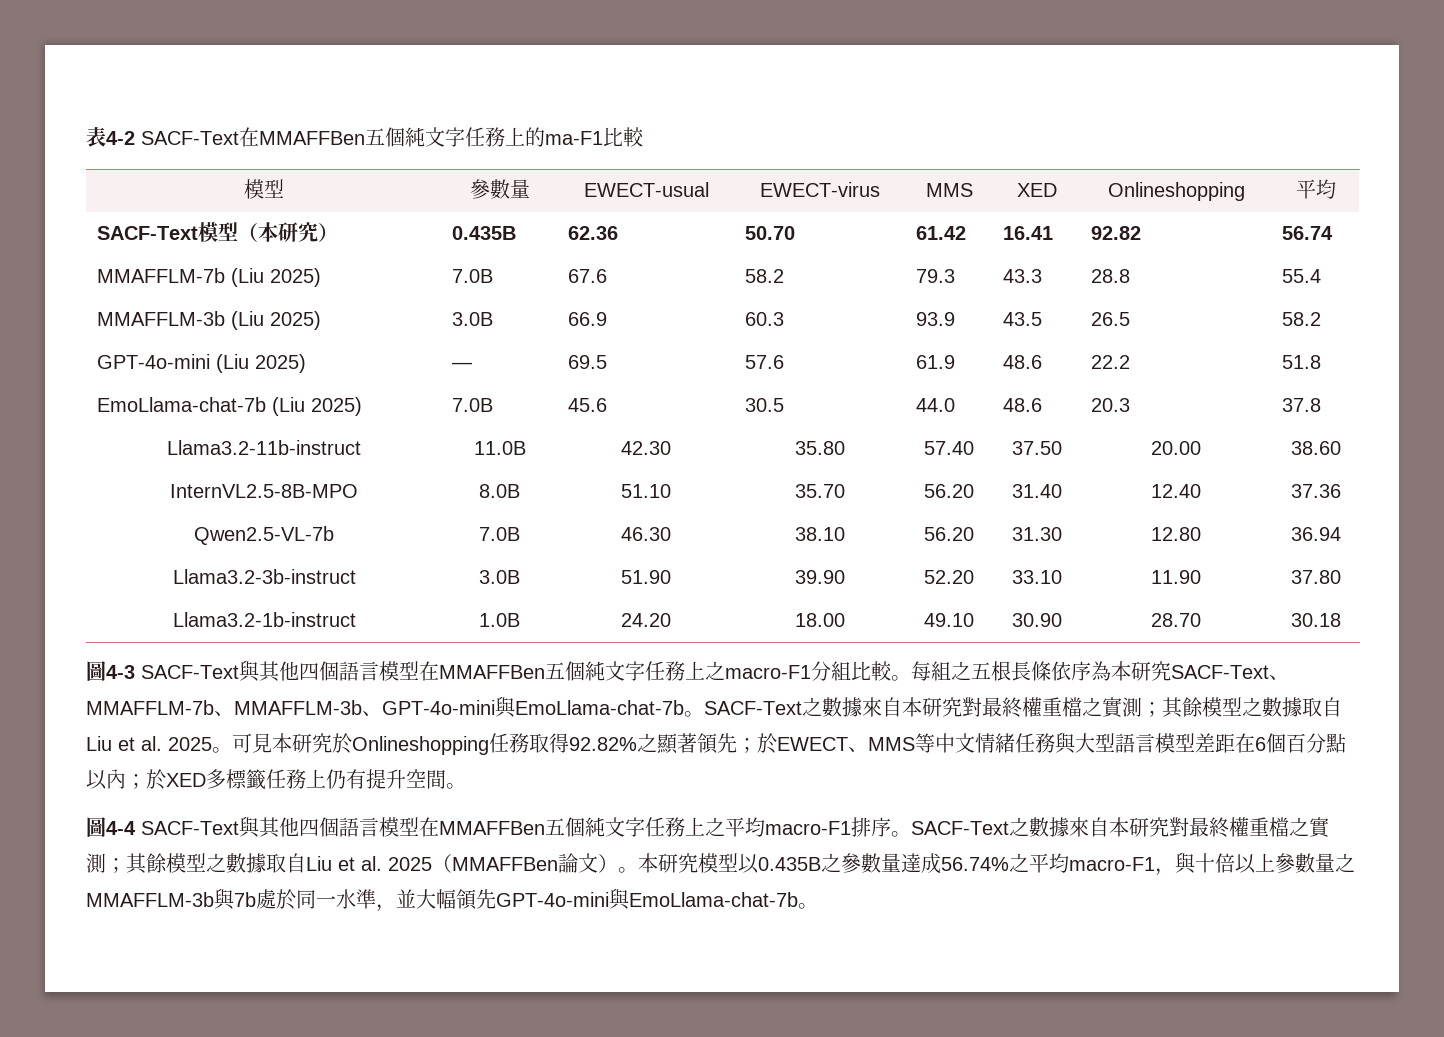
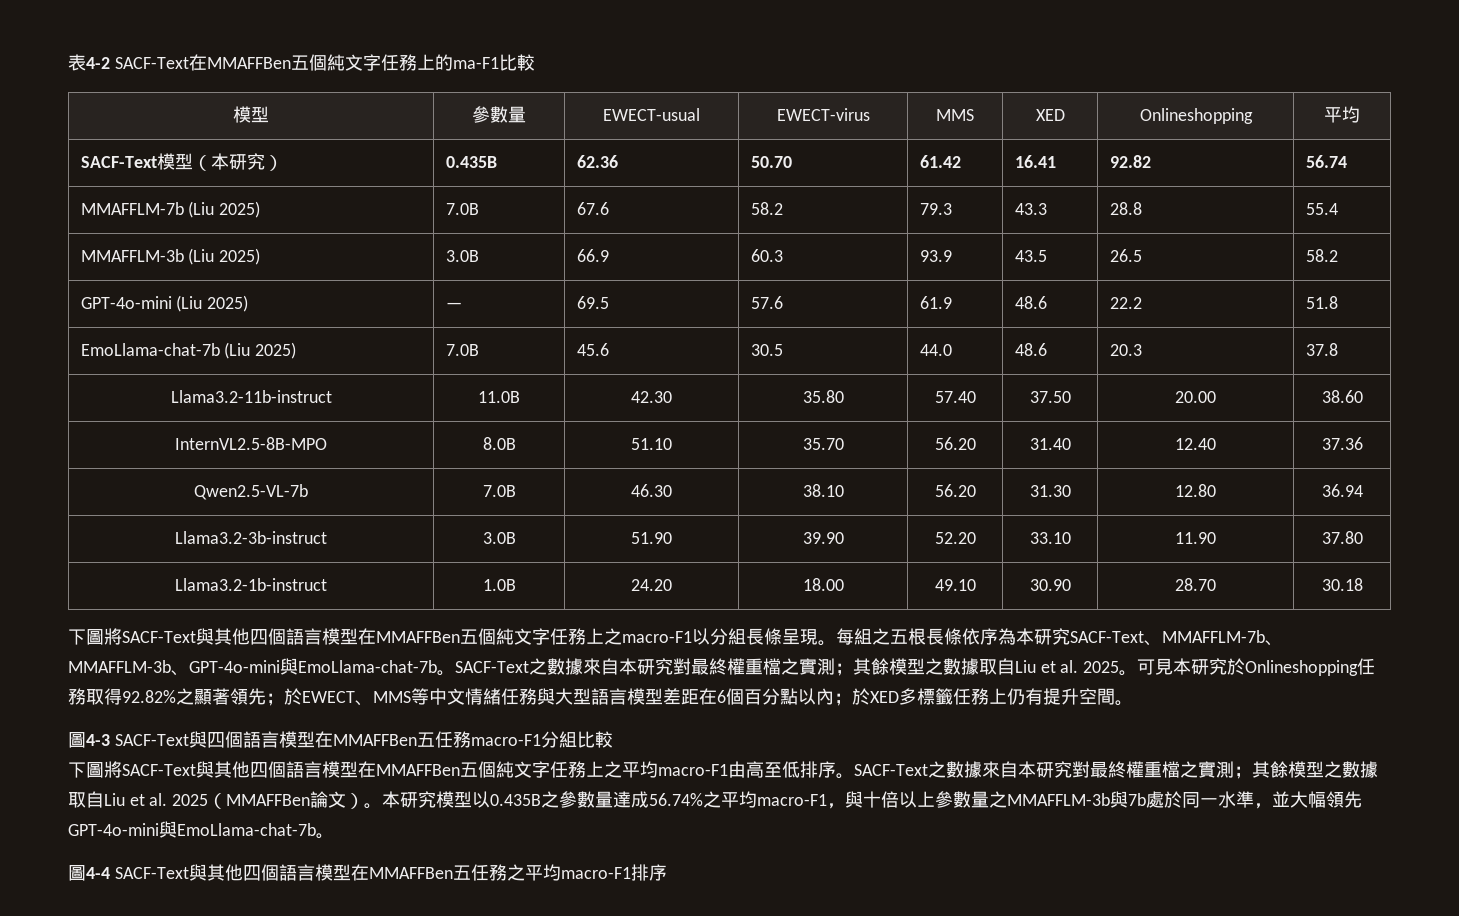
[86,661,135,681] 圖4-3 -> [68,628,122,645] 下圖將
[811,661,892,681] 分組比較 -> [692,628,818,645] 以分組長條呈現
[106,821,136,835] 4-4 -> [86,731,613,748] [68,761,122,778] 4-3 SACF-Text與四個語言模型在MMAFFBen五任務macro-F1分組比較 // 下圖將
(851, 828) none -> [728,761,800,778] 由高至低
(818, 906) none -> [68,864,667,881] // 圖4-4 SACF-Text與其他四個語言模型在MMAFFBen五任務之平均macro-F1排序

